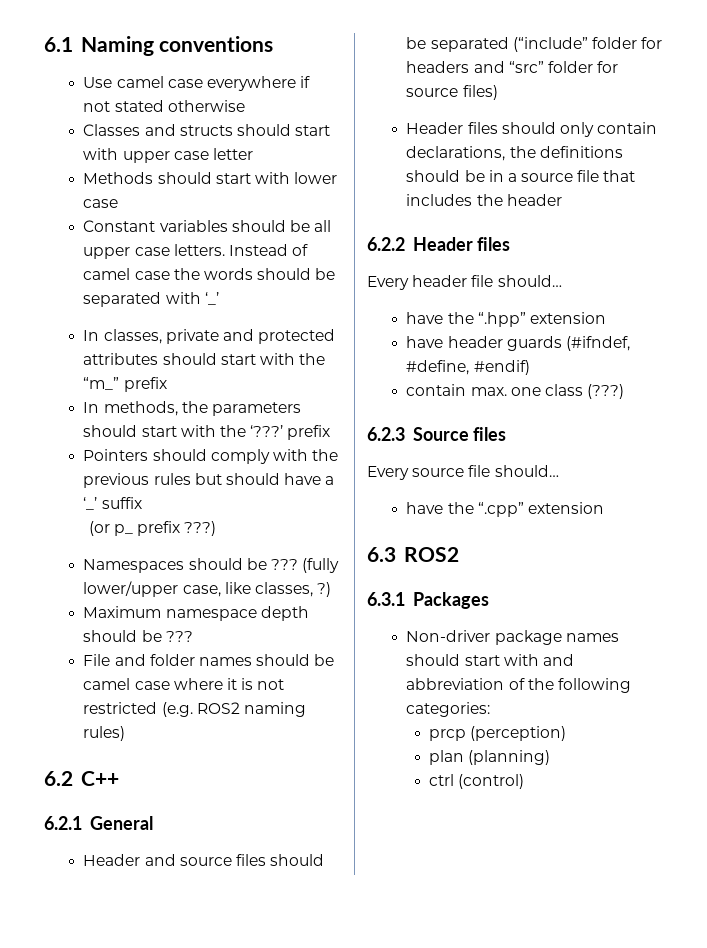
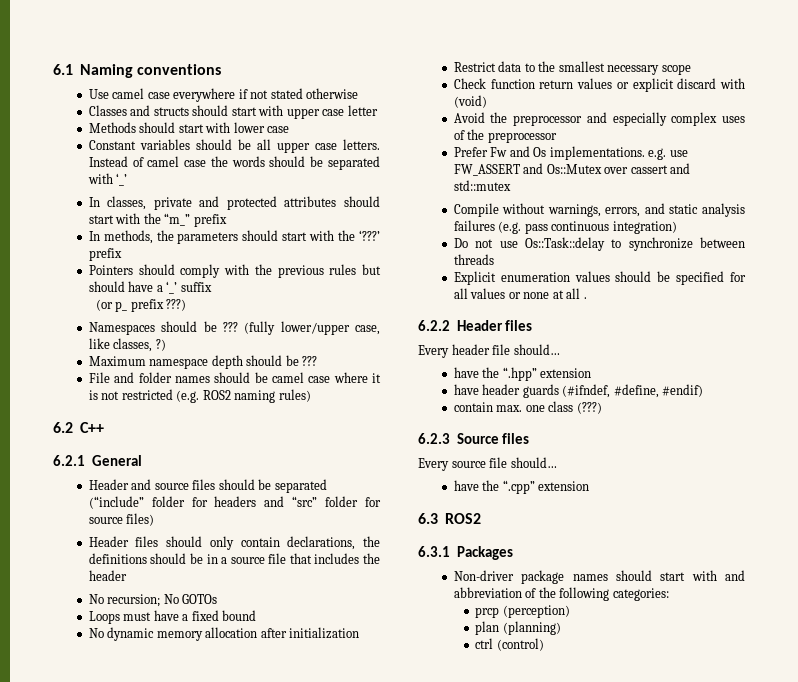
(562, 200) none -> [88,594,218,607] [88,610,257,624] [88,627,360,641] [453,61,691,75] [453,78,745,92] [453,95,487,108] [453,112,745,126] [453,129,557,143] [453,146,688,160] [453,163,691,176] [453,180,511,191] [453,203,745,217] [453,220,677,234] [453,237,745,251] [453,254,494,265] [453,271,746,285] [453,288,587,299] // No recursion; No GOTOs // Loops must have a fixed bound // No dynamic memory allocation after initialization // Restrict data to the smallest necessary scope // Check function return values or explicit discard with (void) // Avoid the preprocessor and especially complex uses of the preprocessor // Prefer Fw and Os implementations. e.g. use FW_ASSERT and Os::Mutex over cassert and std::mutex // Compile without warnings, errors, and static analysis failures (e.g. pass continuous integration) // Do not use Os::Task::delay to synchronize between threads // Explicit enumeration values should be specified for all values or none at all .

